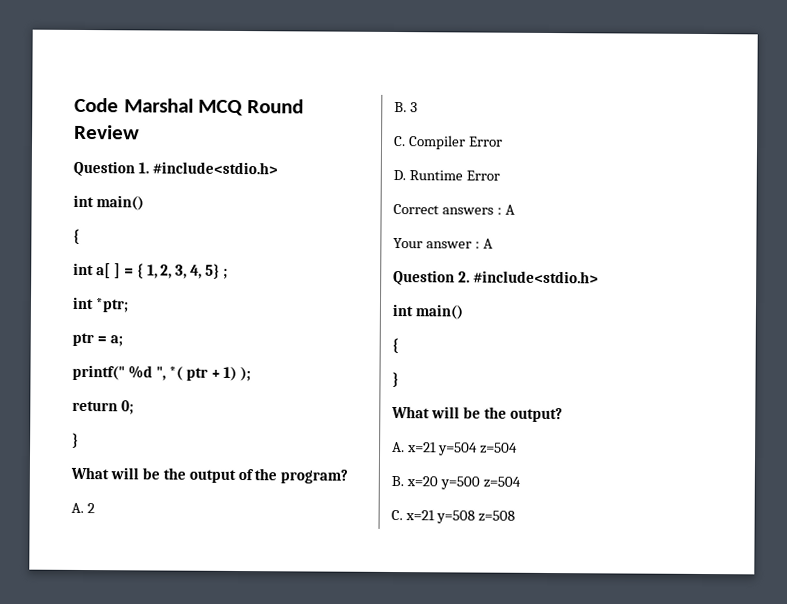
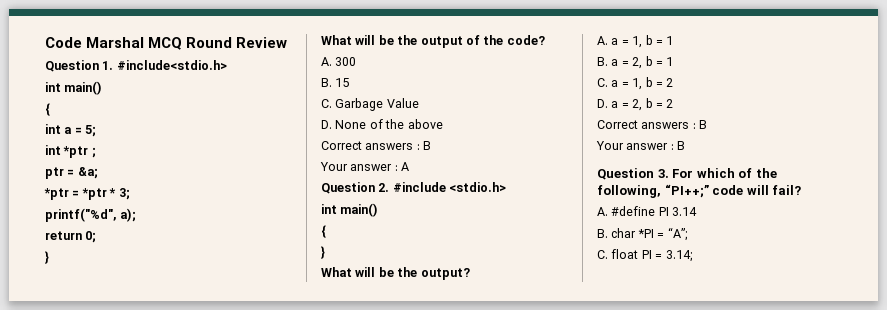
[95,263,229,279] [72,296,129,313] a[ ] = { 1, 2, 3, 4, 5} ; // int *ptr; -> [64,125,97,137] [45,145,96,158] a = 5; // int *ptr ;
[109,335,123,347] [72,364,252,382] a; // printf(" %d ", *( ptr + 1) ); -> [77,167,98,179] [44,188,130,200] [45,208,137,222] &a; // *ptr = *ptr * 3; // printf("%d", a);
[280,469,349,484] [71,502,95,514] [394,102,418,113] [394,135,503,150] [393,169,500,181] [393,203,515,215] program? // A. 2 // B. 3 // C. Compiler Error // D. Runtime Error // Correct answers : A -> [506,35,545,45] [321,57,357,66] [321,78,350,87] [321,98,419,111] [321,119,443,129] [321,141,432,150] code? // A. 300 // B. 15 // C. Garbage Value // D. None of the above // Correct answers : B
[472,270,599,284] #include<stdio.h> -> [392,182,507,192] #include <stdio.h>
[406,442,518,456] [391,475,521,490] [391,509,515,524] x=21 y=504 z=504 // B. x=20 y=500 z=504 // C. x=21 y=508 z=508 -> [611,35,674,48] [597,56,674,69] [597,77,674,90] [597,98,674,111] [597,120,708,129] [596,141,686,150] [597,168,777,180] [597,184,802,198] [597,206,698,216] [597,227,687,241] [597,249,692,262] a = 1, b = 1 // B. a = 2, b = 1 // C. a = 1, b = 2 // D. a = 2, b = 2 // Correct answers : B // Your answer : B // Question 3. For which of the following, “PI++;” code will fail? // A. #define PI 3.14 // B. char *PI = “A”; // C. float PI = 3.14;

